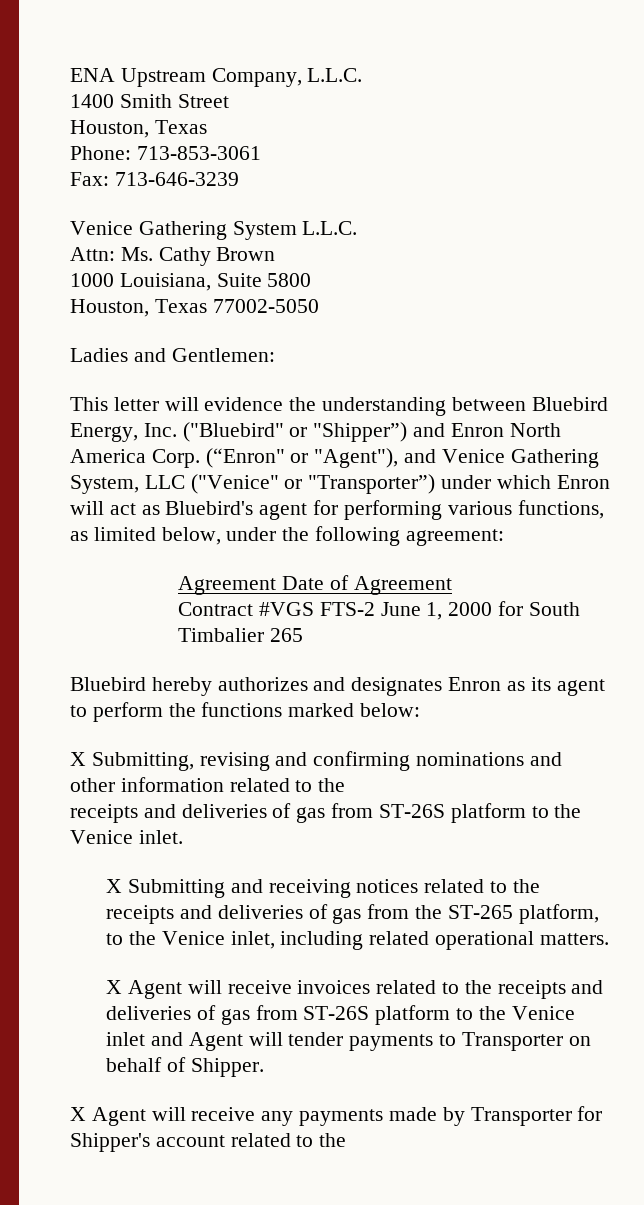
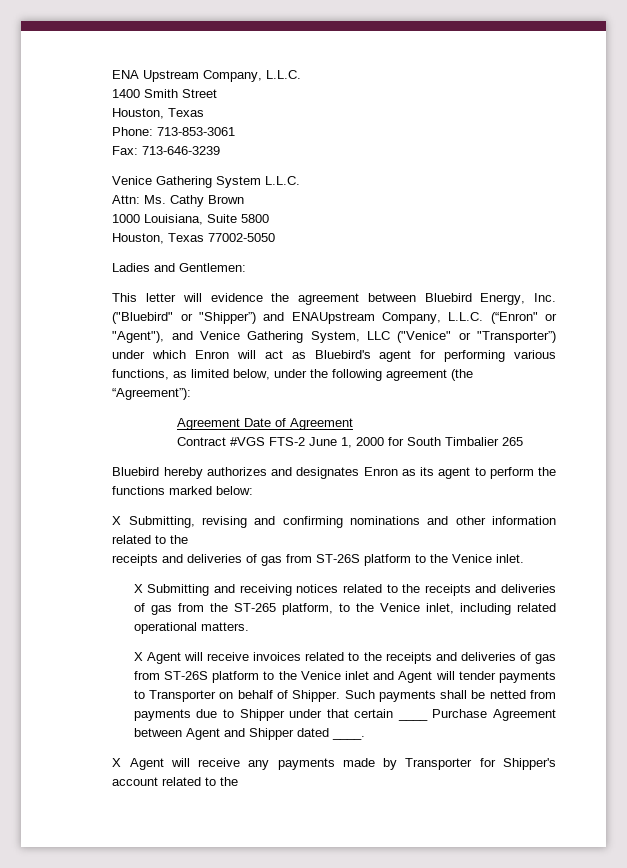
[322,397,447,416] understanding -> [298,293,360,305] agreement
[450,423,561,437] [70,449,200,468] Enron North America Corp. -> [291,312,484,324] ENAUpstream Company, L.L.C.
[405,529,504,546] agreement: -> [386,369,474,381] [112,388,192,400] agreement (the “Agreement”):
(264, 1067) none -> [344,690,556,702] [133,709,394,721] [397,718,428,721] [432,709,556,721] [133,728,365,740] Such payments shall be netted from payments due to Shipper under that certain ____ Purchase Agreement between Agent and Shipper dated ____.

